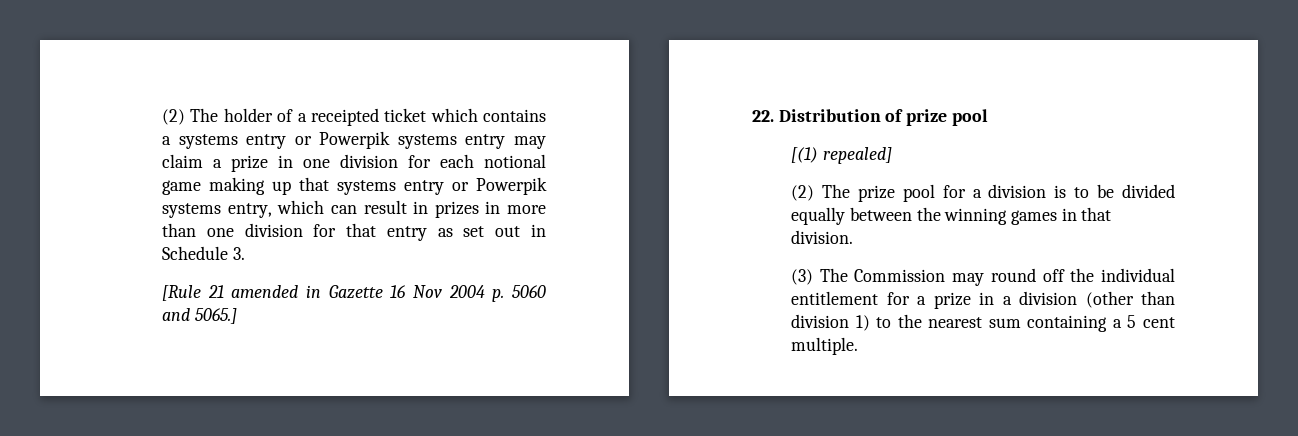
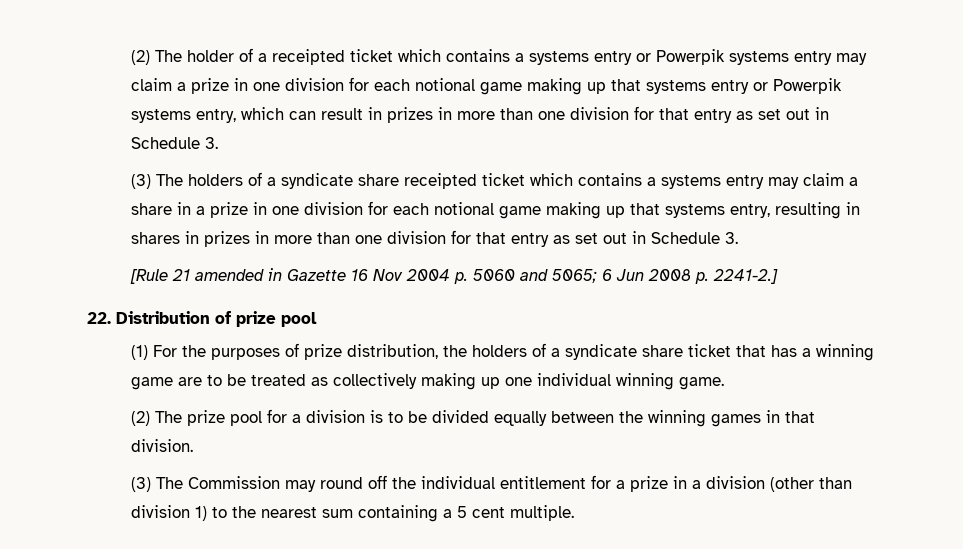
(245, 253) none -> [131,172,859,189] [131,201,861,219] [131,230,739,247] // (3) The holders of a syndicate share receipted ticket which contains a systems entry may claim a share in a prize in one division for each notional game making up that systems entry, resulting in shares in prizes in more than one division for that entry as set out in Schedule 3.
[194,308,237,324] 5065.] -> [552,269,779,284] 5065; 6 Jun 2008 p. 2241-2.]
[791,147,892,164] [(1) repealed] -> [131,343,875,361] [131,373,725,390] (1) For the purposes of prize distribution, the holders of a syndicate share ticket that has a winning game are to be treated as collectively making up one individual winning game.

